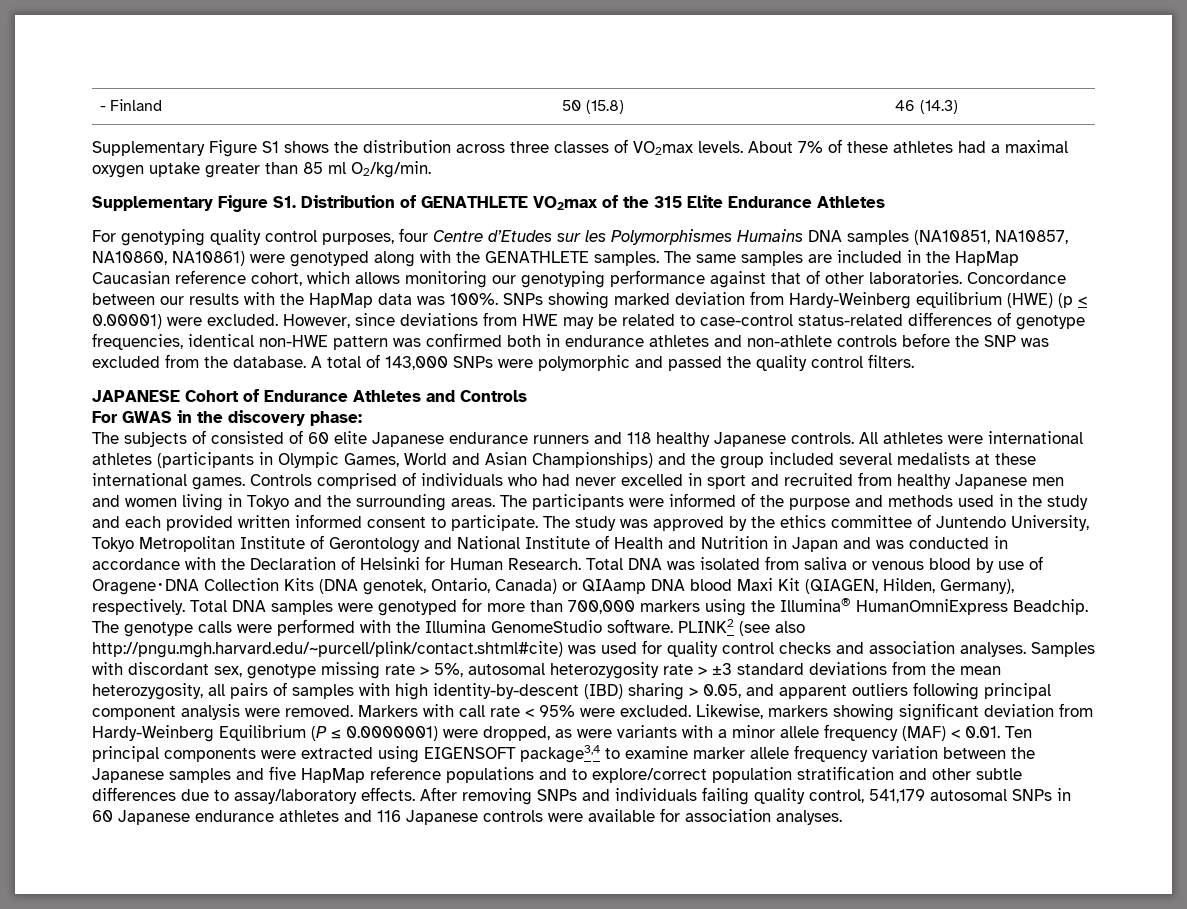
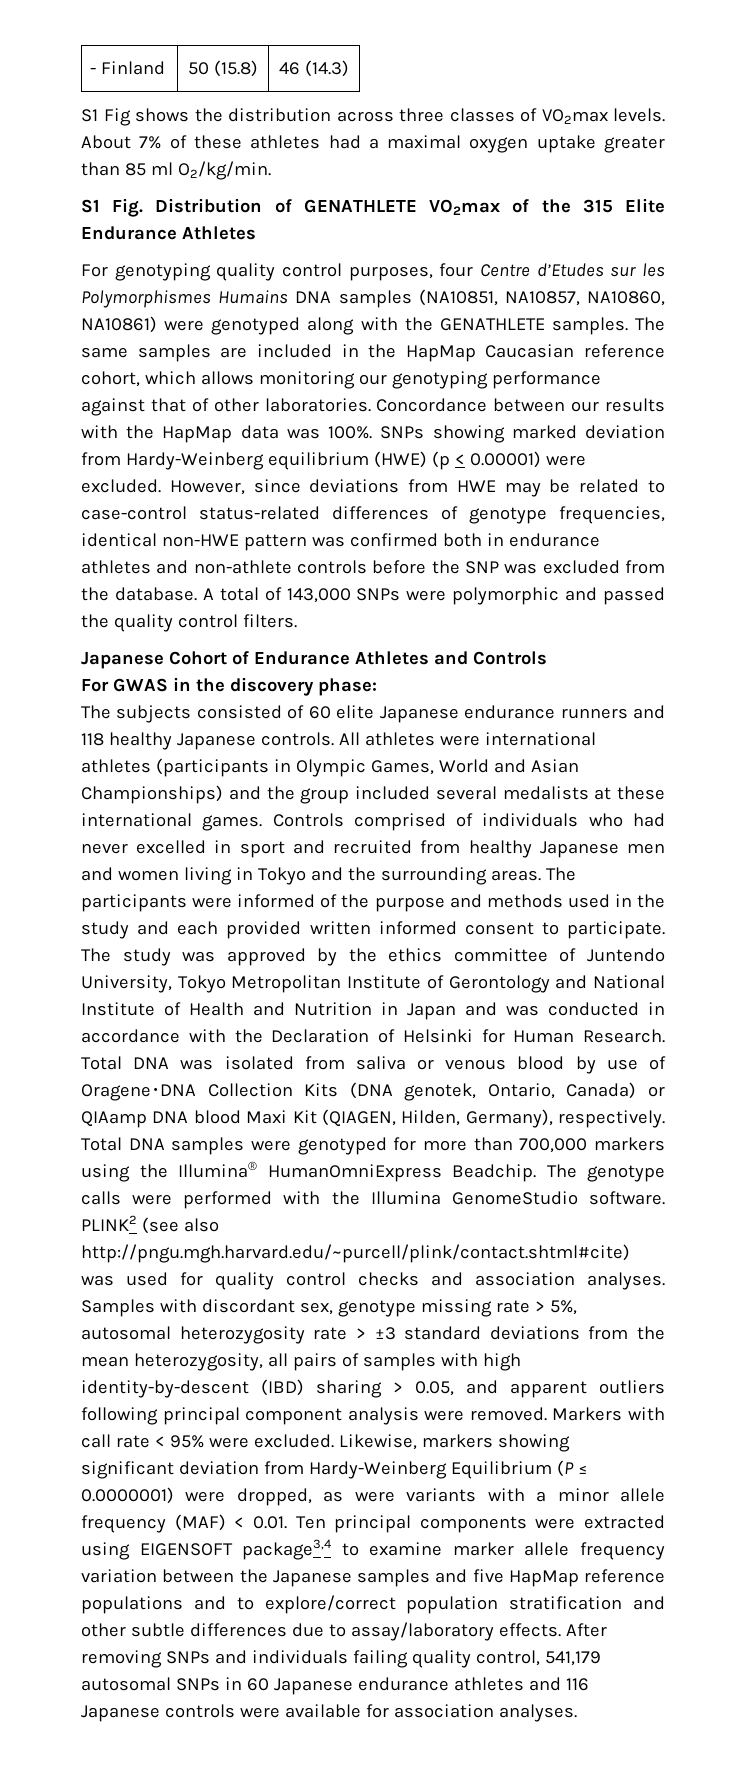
[92,140,279,157] Supplementary Figure S1 -> [81,108,131,126] S1 Fig
[92,195,296,212] Supplementary Figure S1. -> [81,198,144,217] S1 Fig.
[92,390,180,402] JAPANESE -> [81,652,164,669] Japanese
[192,430,206,444] of -> (192, 714) none

